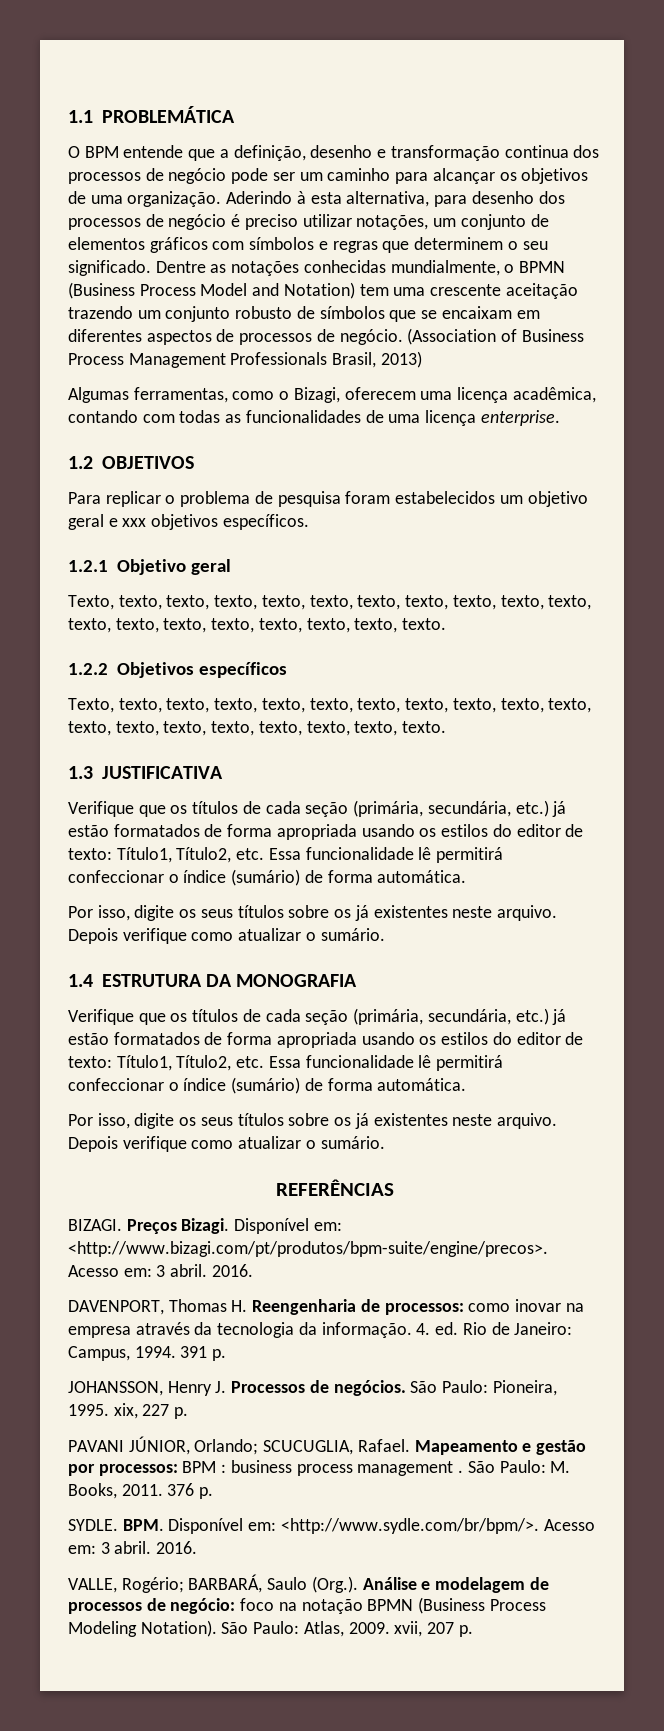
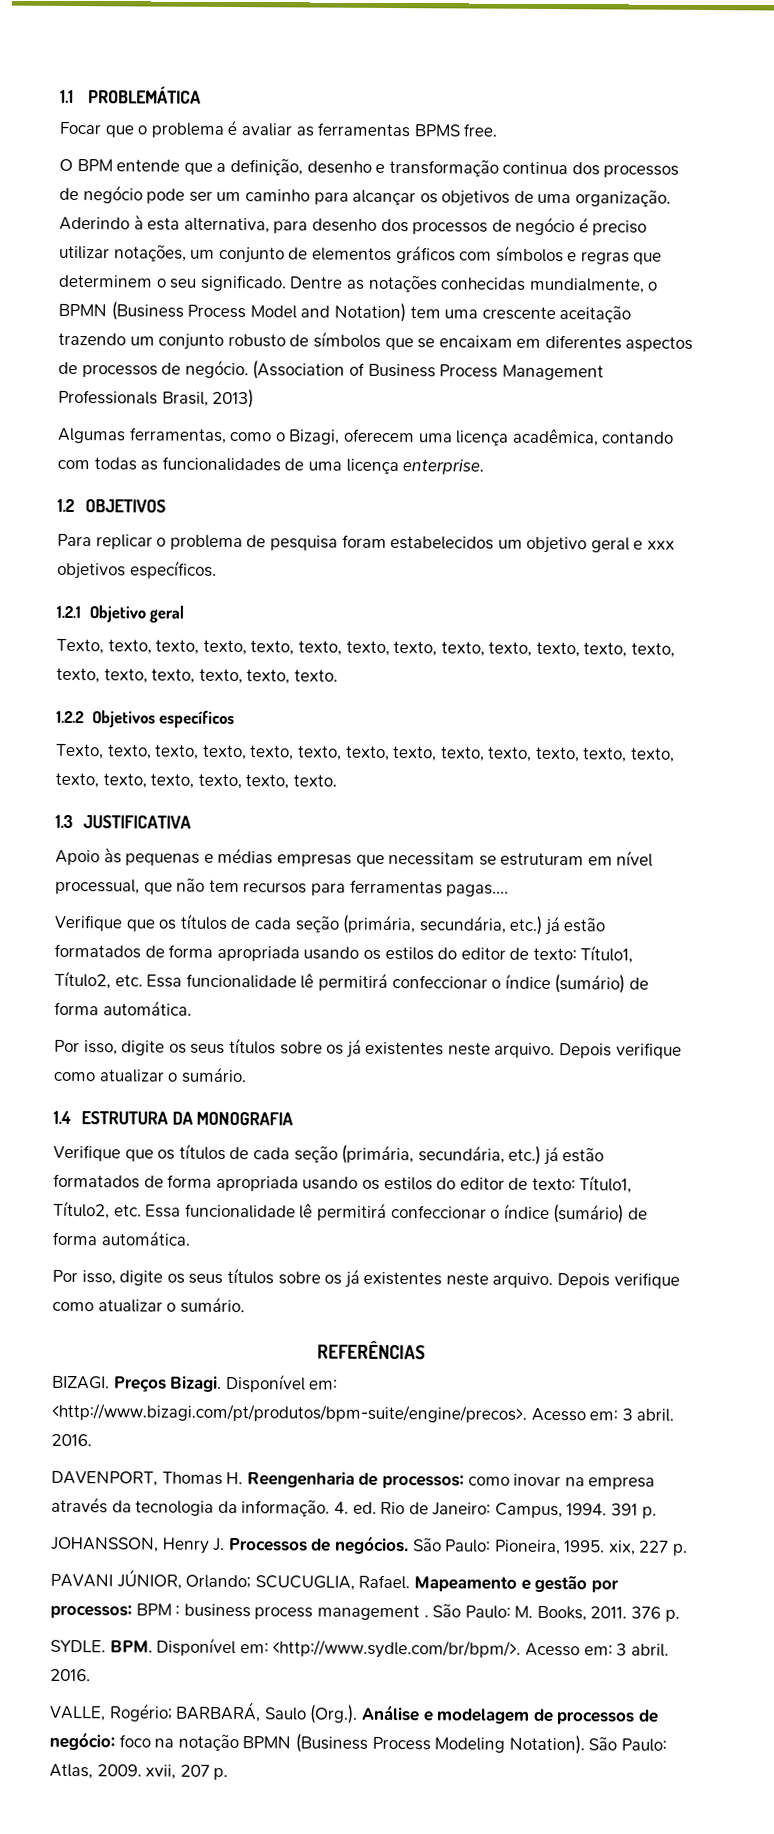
(235, 114) none -> [59,119,498,138] // Focar que o problema é avaliar as ferramentas BPMS free.
(223, 772) none -> [55,847,654,867] [55,877,510,897] // Apoio às pequenas e médias empresas que necessitam se estruturam em nível processual, que não tem recursos para ferramentas pagas....

